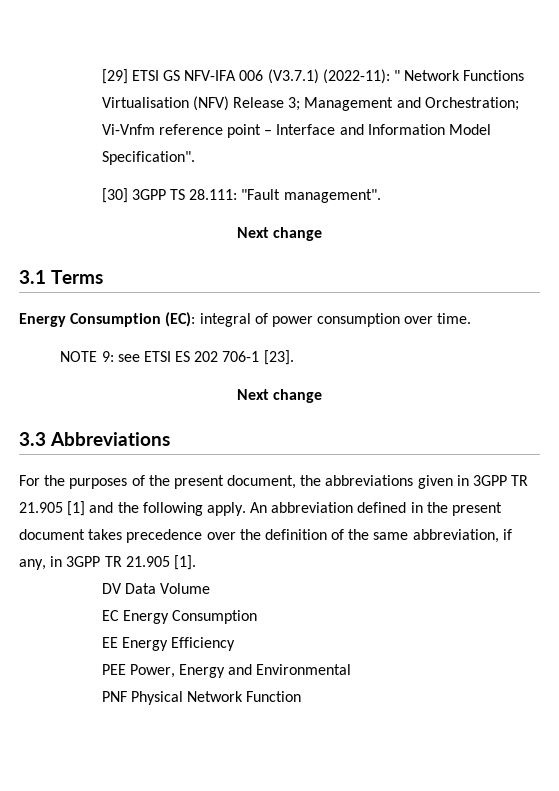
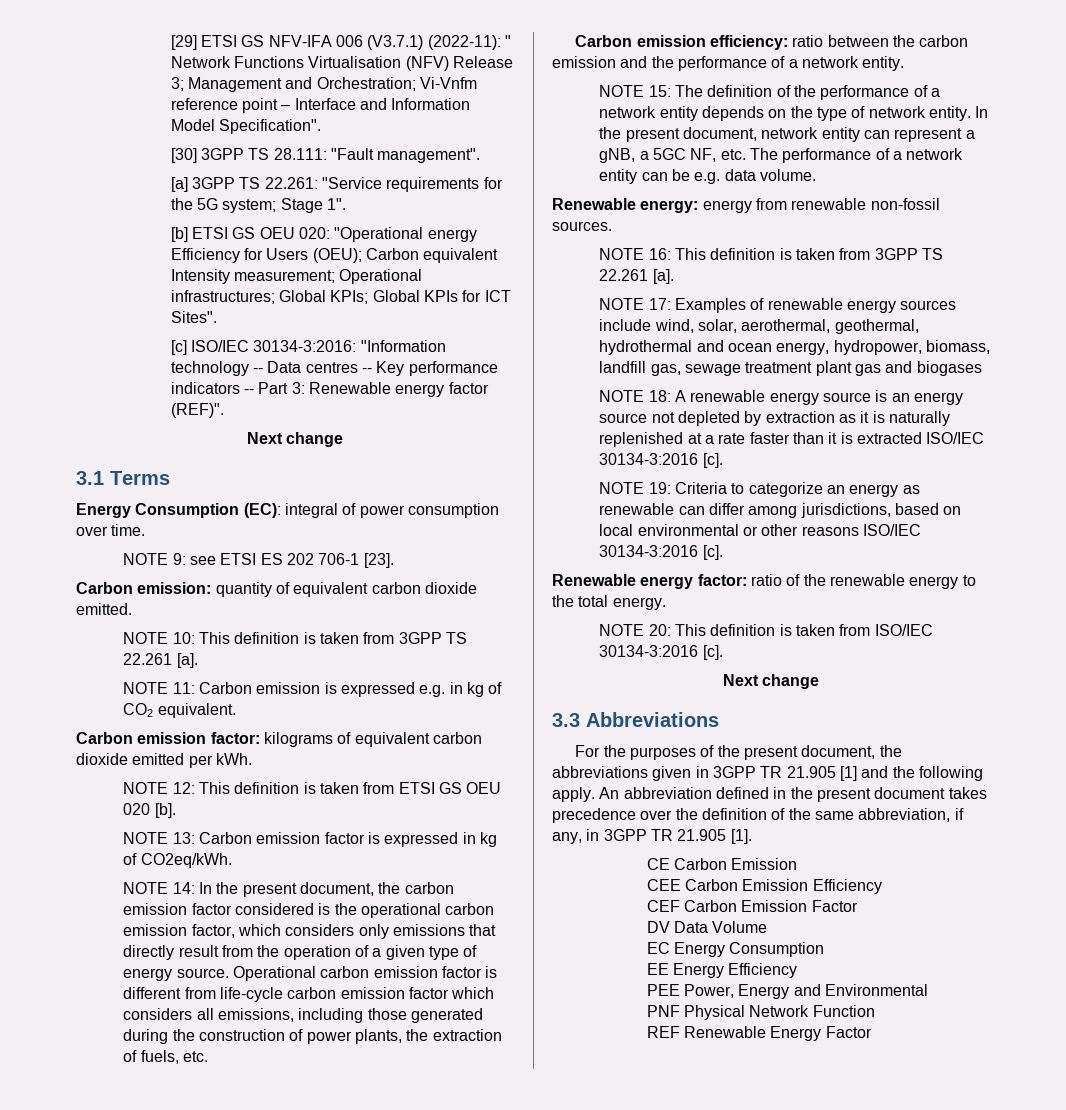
(381, 196) none -> [170,177,503,192] [170,198,346,213] [170,227,477,242] [170,248,499,263] [170,269,423,284] [170,290,511,304] [170,311,217,323] [170,340,446,355] [170,361,498,376] [170,382,489,397] [170,403,224,418] // [a] 3GPP TS 22.261: "Service requirements for the 5G system; Stage 1". // [b] ETSI GS OEU 020: "Operational energy Efficiency for Users (OEU); Carbon equivalent Intensity measurement; Operational infrastructures; Global KPIs; Global KPIs for ICT Sites". // [c] ISO/IEC 30134-3:2016: "Information technology -- Data centres -- Key performance indicators -- Part 3: Renewable energy factor (REF)".
(294, 357) none -> [76,582,477,597] [76,603,132,615] [123,632,467,644] [123,653,198,668] [123,682,503,697] [123,703,236,718] [76,732,482,747] [76,753,252,768] [123,782,502,794] [123,803,176,818] [123,832,497,847] [123,853,232,868] [123,882,454,897] [123,903,495,918] [123,924,497,939] [123,945,478,960] [123,966,498,981] [123,987,495,1002] [123,1008,483,1023] [123,1029,502,1044] [123,1050,208,1064] [575,35,969,50] [552,56,905,71] [599,85,940,100] [599,106,989,121] [599,127,975,142] [599,148,964,163] [599,169,816,184] [552,198,940,213] [552,221,612,231] [599,248,943,260] [599,269,674,284] [599,298,957,313] [599,319,919,334] [599,340,990,355] [599,361,982,376] [599,390,963,405] [599,411,950,426] [599,432,985,447] [599,453,723,468] [599,482,920,497] [599,503,962,518] [599,524,921,536] [599,545,723,560] [552,574,976,589] [552,595,666,610] [599,624,933,636] [599,645,723,660] // Carbon emission: quantity of equivalent carbon dioxide emitted. // NOTE 10: This definition is taken from 3GPP TS 22.261 [a]. // NOTE 11: Carbon emission is expressed e.g. in kg of CO2 equivalent. // Carbon emission factor: kilograms of equivalent carbon dioxide emitted per kWh. // NOTE 12: This definition is taken from ETSI GS OEU 020 [b]. // NOTE 13: Carbon emission factor is expressed in kg of CO2eq/kWh. // NOTE 14: In the present document, the carbon emission factor considered is the operational carbon emission factor, which considers only emissions that directly result from the operation of a given type of energy source. Operational carbon emission factor is different from life-cycle carbon emission factor which considers all emissions, including those generated during the construction of power plants, the extraction of fuels, etc. // Carbon emission efficiency: ratio between the carbon emission and the performance of a network entity. // NOTE 15: The definition of the performance of a network entity depends on the type of network entity. In the present document, network entity can represent a gNB, a 5GC NF, etc. The performance of a network entity can be e.g. data volume. // Renewable energy: energy from renewable non-fossil sources. // NOTE 16: This definition is taken from 3GPP TS 22.261 [a]. // NOTE 17: Examples of renewable energy sources include wind, solar, aerothermal, geothermal, hydrothermal and ocean energy, hydropower, biomass, landfill gas, sewage treatment plant gas and biogases // NOTE 18: A renewable energy source is an energy source not depleted by extraction as it is naturally replenished at a rate faster than it is extracted ISO/IEC 30134-3:2016 [c]. // NOTE 19: Criteria to categorize an energy as renewable can differ among jurisdictions, based on local environmental or other reasons ISO/IEC 30134-3:2016 [c]. // Renewable energy factor: ratio of the renewable energy to the total energy. // NOTE 20: This definition is taken from ISO/IEC 30134-3:2016 [c].
(196, 562) none -> [646,858,798,870] [646,879,882,894] [646,900,858,912] // CE Carbon Emission // CEE Carbon Emission Efficiency // CEF Carbon Emission Factor
(302, 696) none -> [646,1026,872,1041] // REF Renewable Energy Factor

